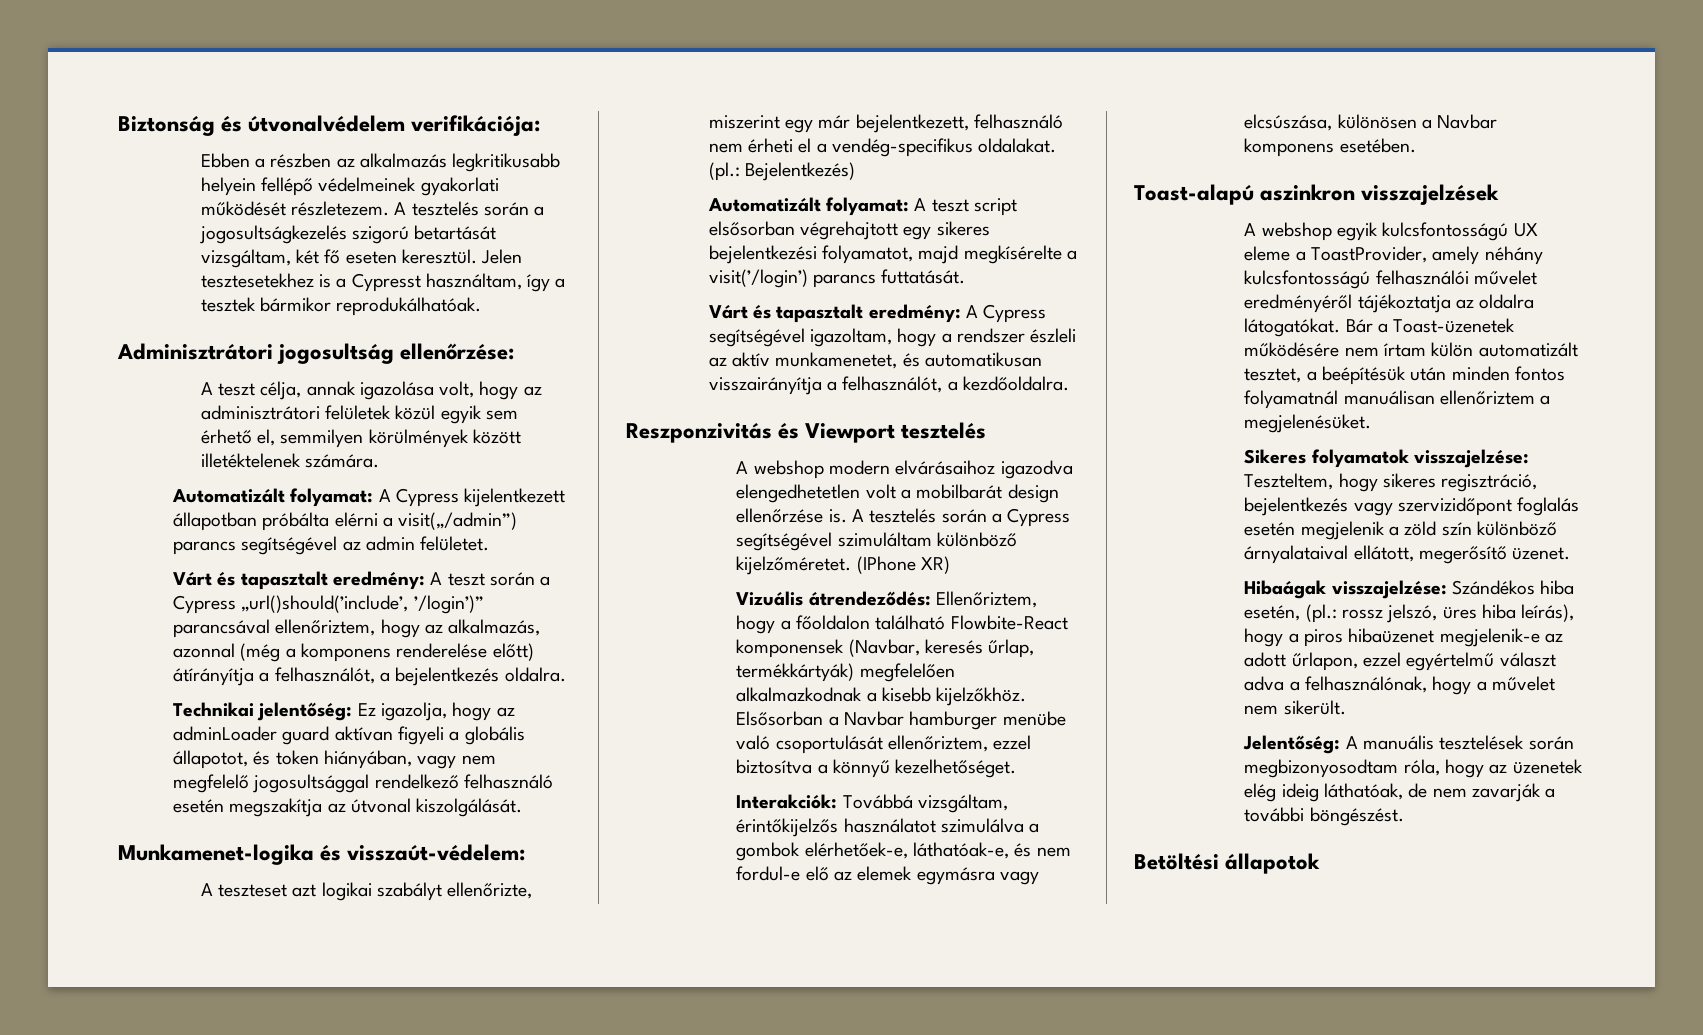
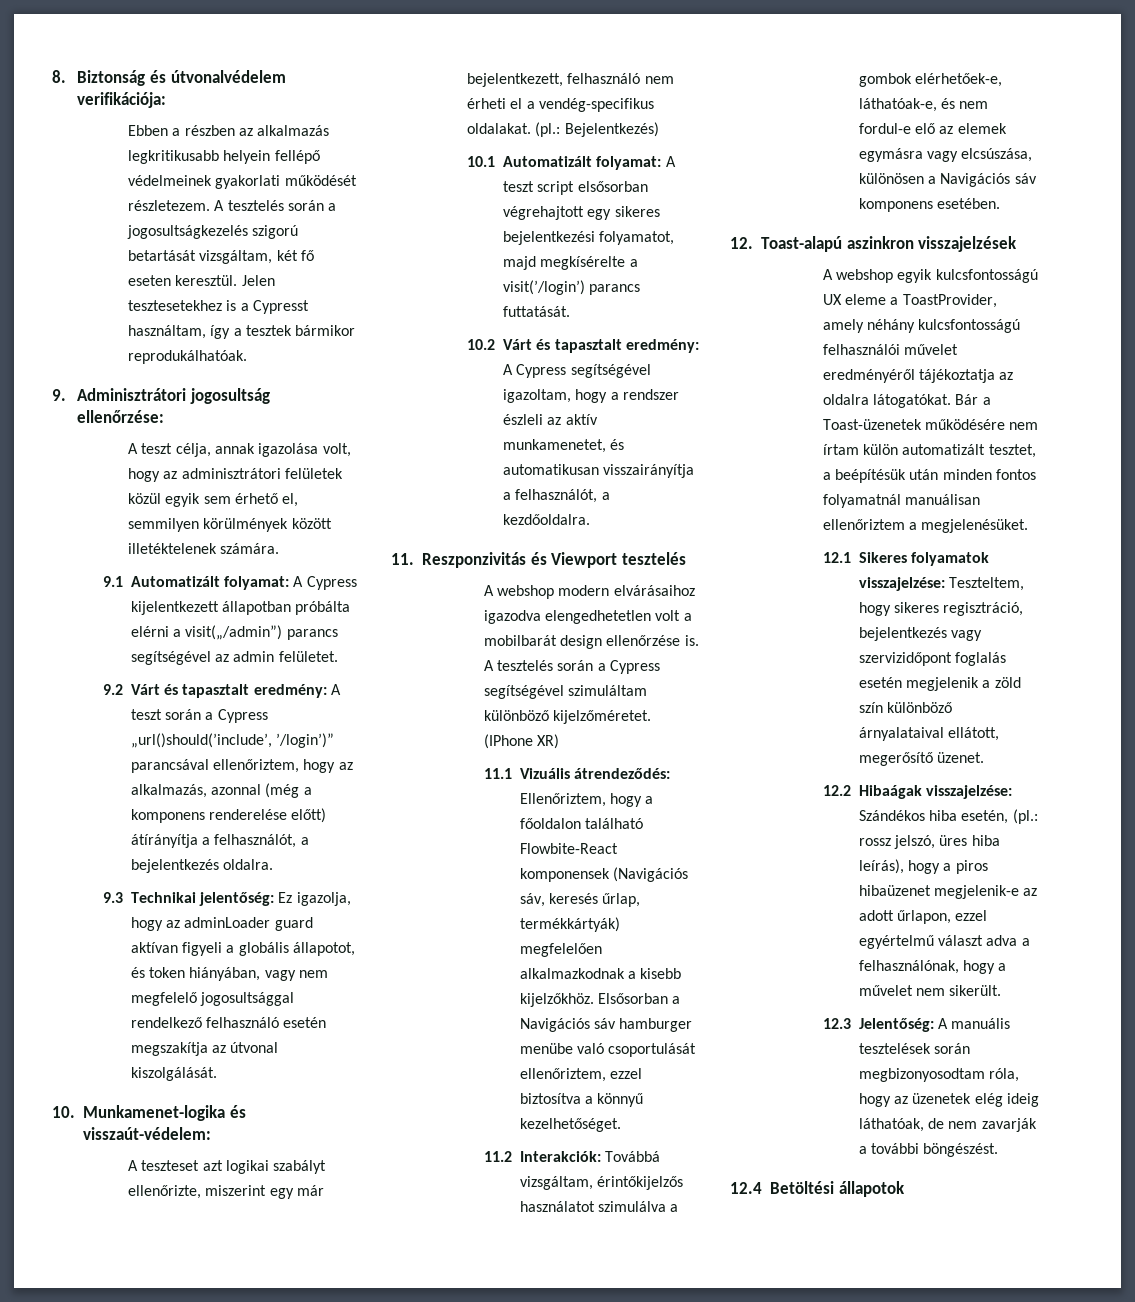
(118, 125) none -> [52,70,66,83] 8.
(482, 306) none -> [52,389,66,401] 9.
(380, 461) none -> [102,576,123,587] 9.1
(490, 543) none -> [102,684,123,695] 9.2
(566, 674) none -> [102,892,123,903] 9.3
(523, 807) none -> [52,1106,75,1118] 10.
(856, 171) none -> [467,156,496,167] 10.1
(966, 276) none -> [467,339,496,350] 10.2
(1069, 383) none -> [391,553,414,565] 11.
(950, 565) none -> [483,768,512,779] 11.1
[848,639,920,657] (Navbar, -> [613,867,689,882] [519,893,545,907] (Navigációs sáv,
[843,711,904,726] Navbar -> [519,1018,617,1032] Navigációs sáv
(1017, 768) none -> [483,1151,512,1162] 11.2
[1437,114,1498,129] Navbar -> [940,173,1037,187] Navigációs sáv
(1416, 145) none -> [730,237,753,249] 12.
(1372, 423) none -> [822,552,851,563] 12.1
(1571, 553) none -> [822,785,851,796] 12.2
(1346, 707) none -> [822,1018,851,1029] 12.3
(1404, 816) none -> [730,1182,762,1194] 12.4

